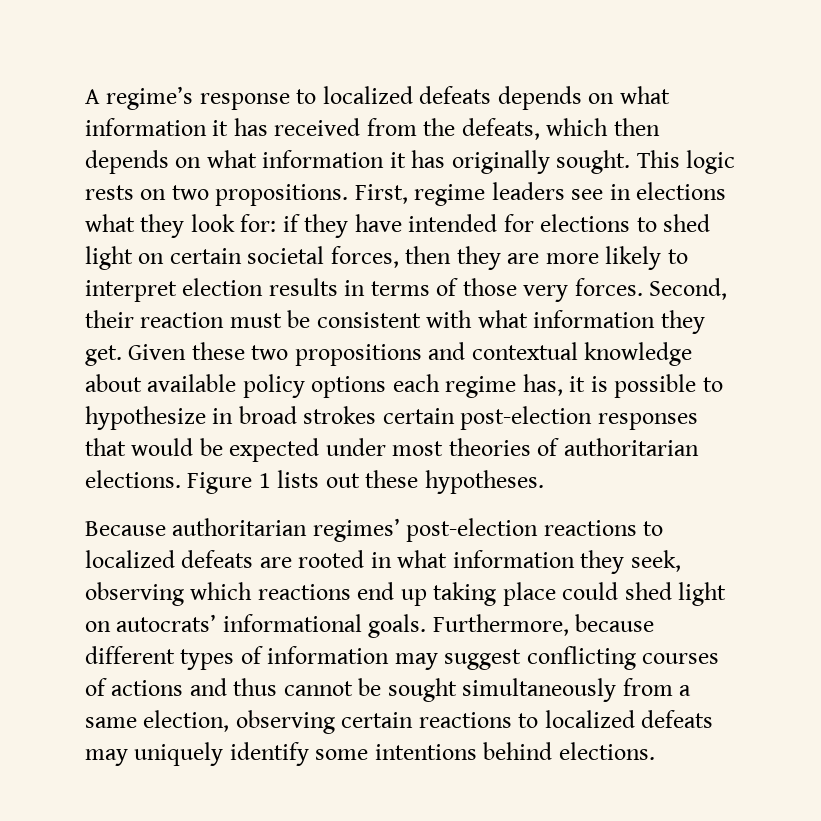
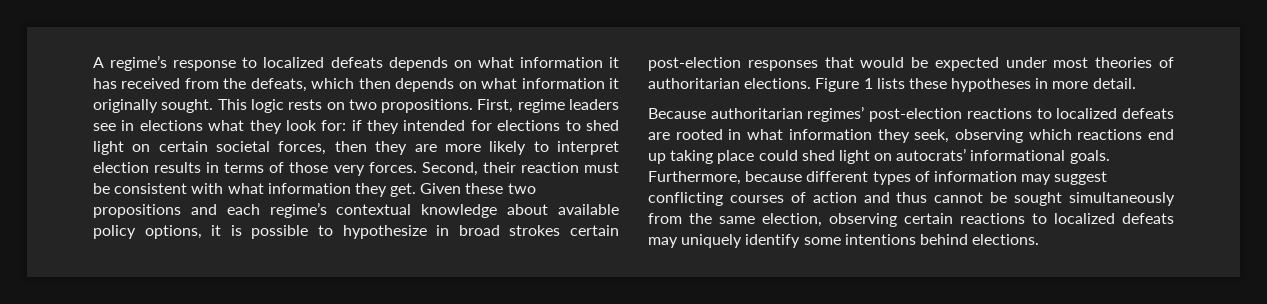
[411,150,446,168] has -> (619, 83) none
[354,214,402,232] have -> (400, 127) none
(466, 351) none -> [226,202,327,218] each regime’s
[311,374,563,398] options each regime has, -> [144,225,202,239] options,
[325,470,544,494] out these hypotheses. -> [908,78,1136,92] these hypotheses in more detail.
[111,680,184,696] actions -> [812,192,857,203] action
[679,685,692,696] a -> [689,213,712,224] the

